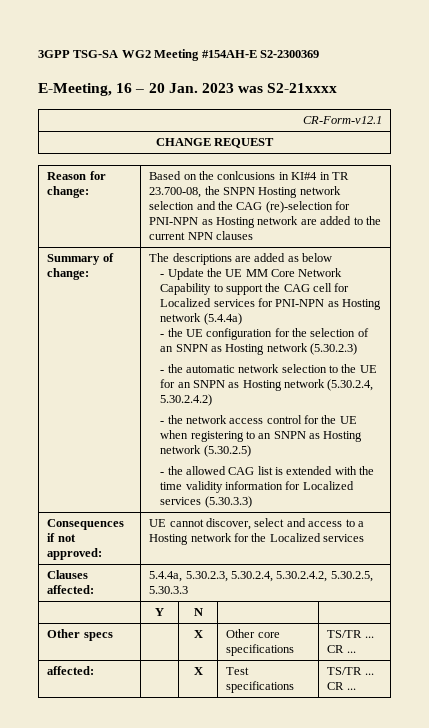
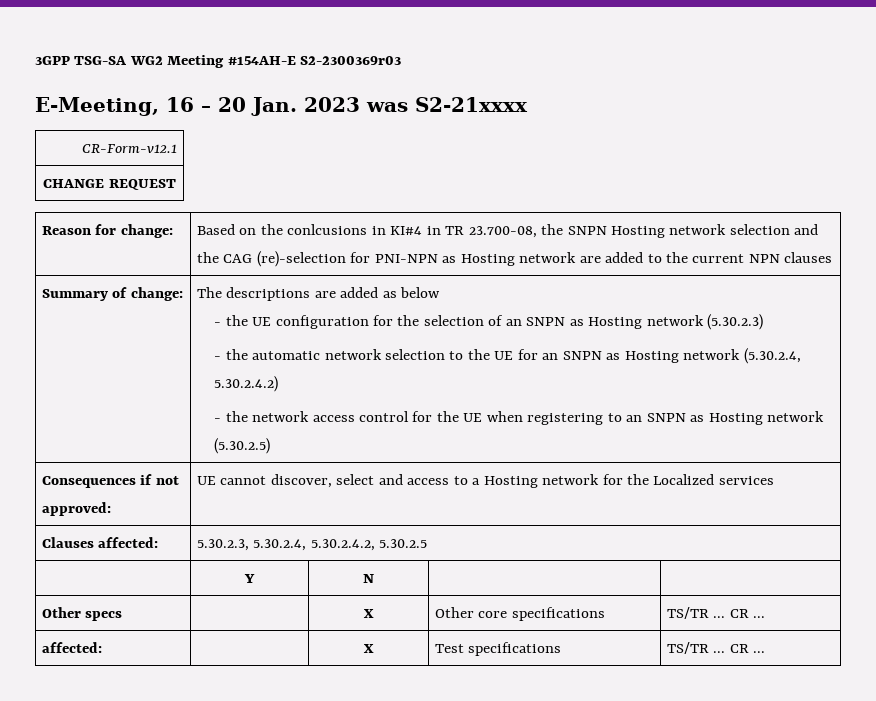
[259,50,319,58] S2-2300369 -> [300,56,402,65] S2-2300369r03
[160,268,343,280] [160,283,350,295] [160,298,382,310] [160,313,242,325] // - Update the UE MM Core Network Capability to support the CAG cell for Localized services for PNI-NPN as Hosting network (5.4.4a) -> (441, 292) none
[160,466,375,475] [160,481,354,493] [160,496,252,508] // - the allowed CAG list is extended with the time validity information for Localized services (5.30.3.3) -> (271, 446) none
[149,571,183,582] 5.4.4a, -> (159, 542) none
[330,571,373,582] [149,586,189,594] 5.30.2.5, 5.30.3.3 -> [379,539,428,548] 5.30.2.5

